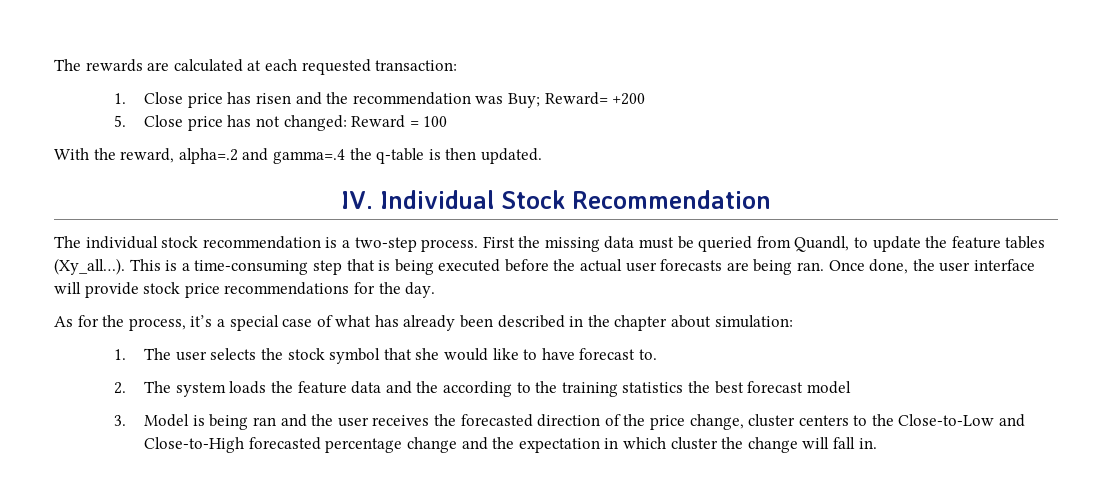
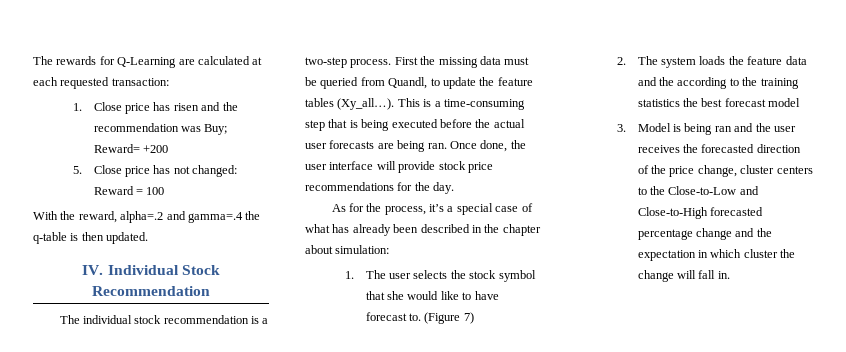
(143, 65) none -> [99,56,177,68] for Q-Learning
(657, 354) none -> [424,312,474,324] (Figure 7)

